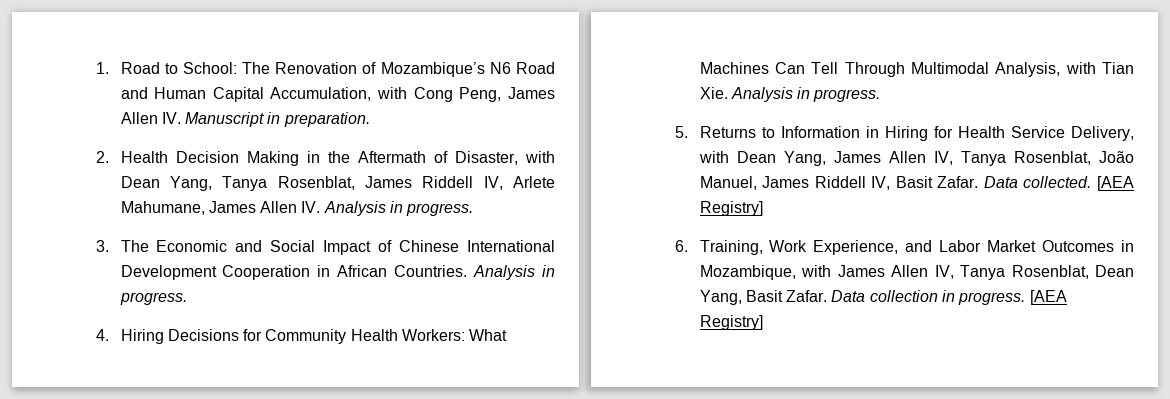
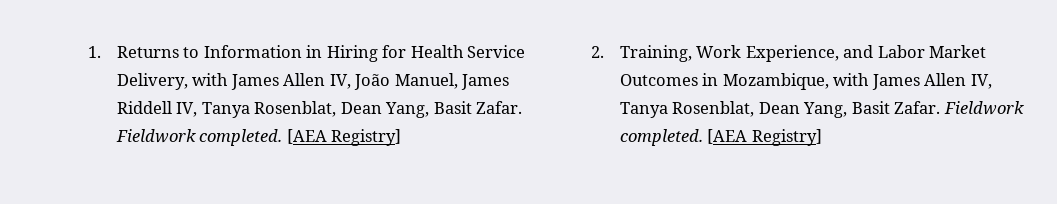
[120,62,555,77] [120,87,555,102] [120,112,370,127] [96,151,555,166] [120,176,556,191] [120,201,474,216] [96,240,555,255] [120,265,555,280] [119,292,187,305] [96,329,508,344] [699,62,1134,77] [699,87,881,102] [675,126,689,138] Road to School: The Renovation of Mozambique’s N6 Road and Human Capital Accumulation, with Cong Peng, James Allen IV. Manuscript in preparation. // 2. Health Decision Making in the Aftermath of Disaster, with Dean Yang, Tanya Rosenblat, James Riddell IV, Arlete Mahumane, James Allen IV. Analysis in progress. // 3. The Economic and Social Impact of Chinese International Development Cooperation in African Countries. Analysis in progress. // 4. Hiring Decisions for Community Health Workers: What Machines Can Tell Through Multimodal Analysis, with Tian Xie. Analysis in progress. // 5. -> (102, 52) none
[736,151,1091,166] Dean Yang, James Allen IV, Tanya Rosenblat, -> [230,73,351,90] James Allen IV,
[895,176,1092,188] Basit Zafar. Data collected. -> [201,101,523,118] [116,129,283,146] Tanya Rosenblat, Dean Yang, Basit Zafar. Fieldwork completed.
[675,240,689,252] 6. -> [591,46,605,58] 2.
[831,290,1026,305] Data collection in progress. -> [943,101,1024,115] [620,129,704,146] Fieldwork completed.

